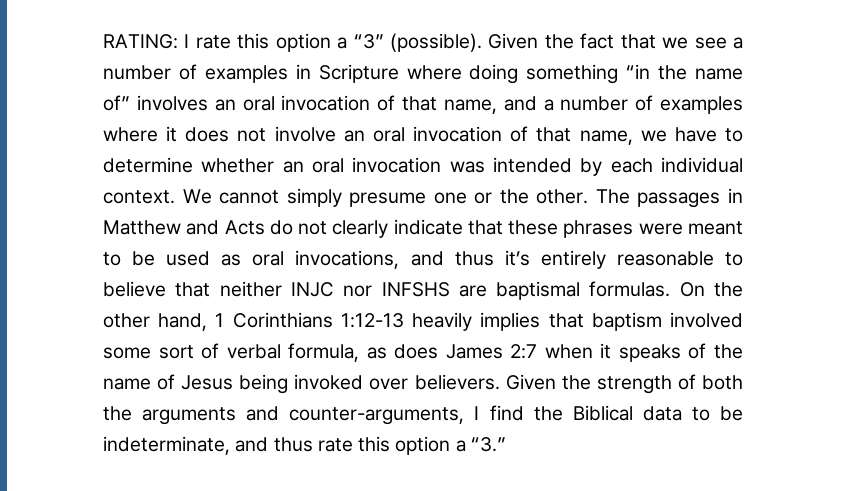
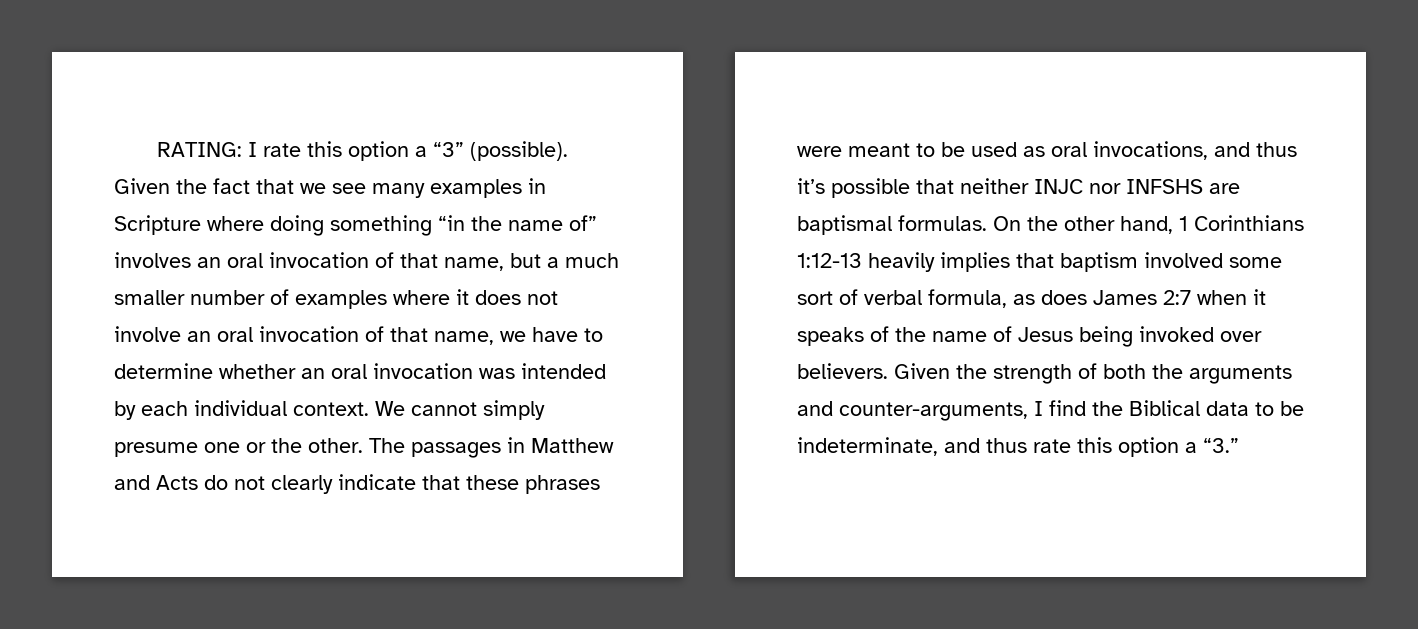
[733,37,744,49] [103,64,197,80] a number of -> [372,183,425,198] many
[503,96,554,111] and a -> [510,253,619,268] [114,290,185,305] but a much smaller
[540,250,744,269] [103,281,166,297] entirely reasonable to believe -> [831,178,910,198] possible

